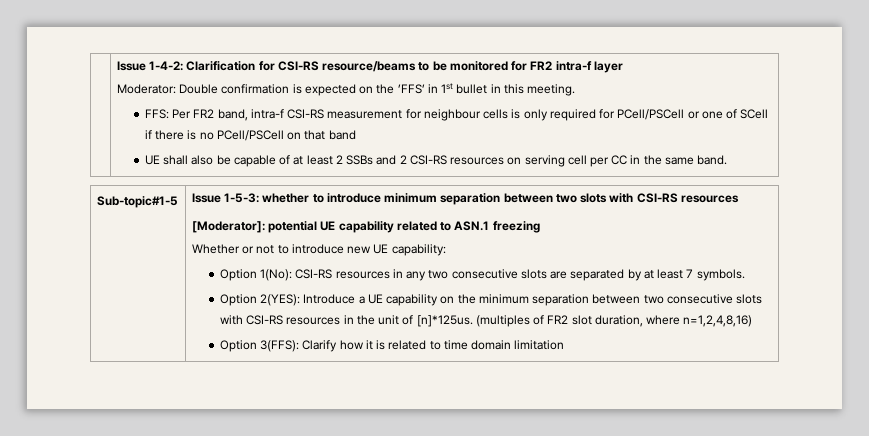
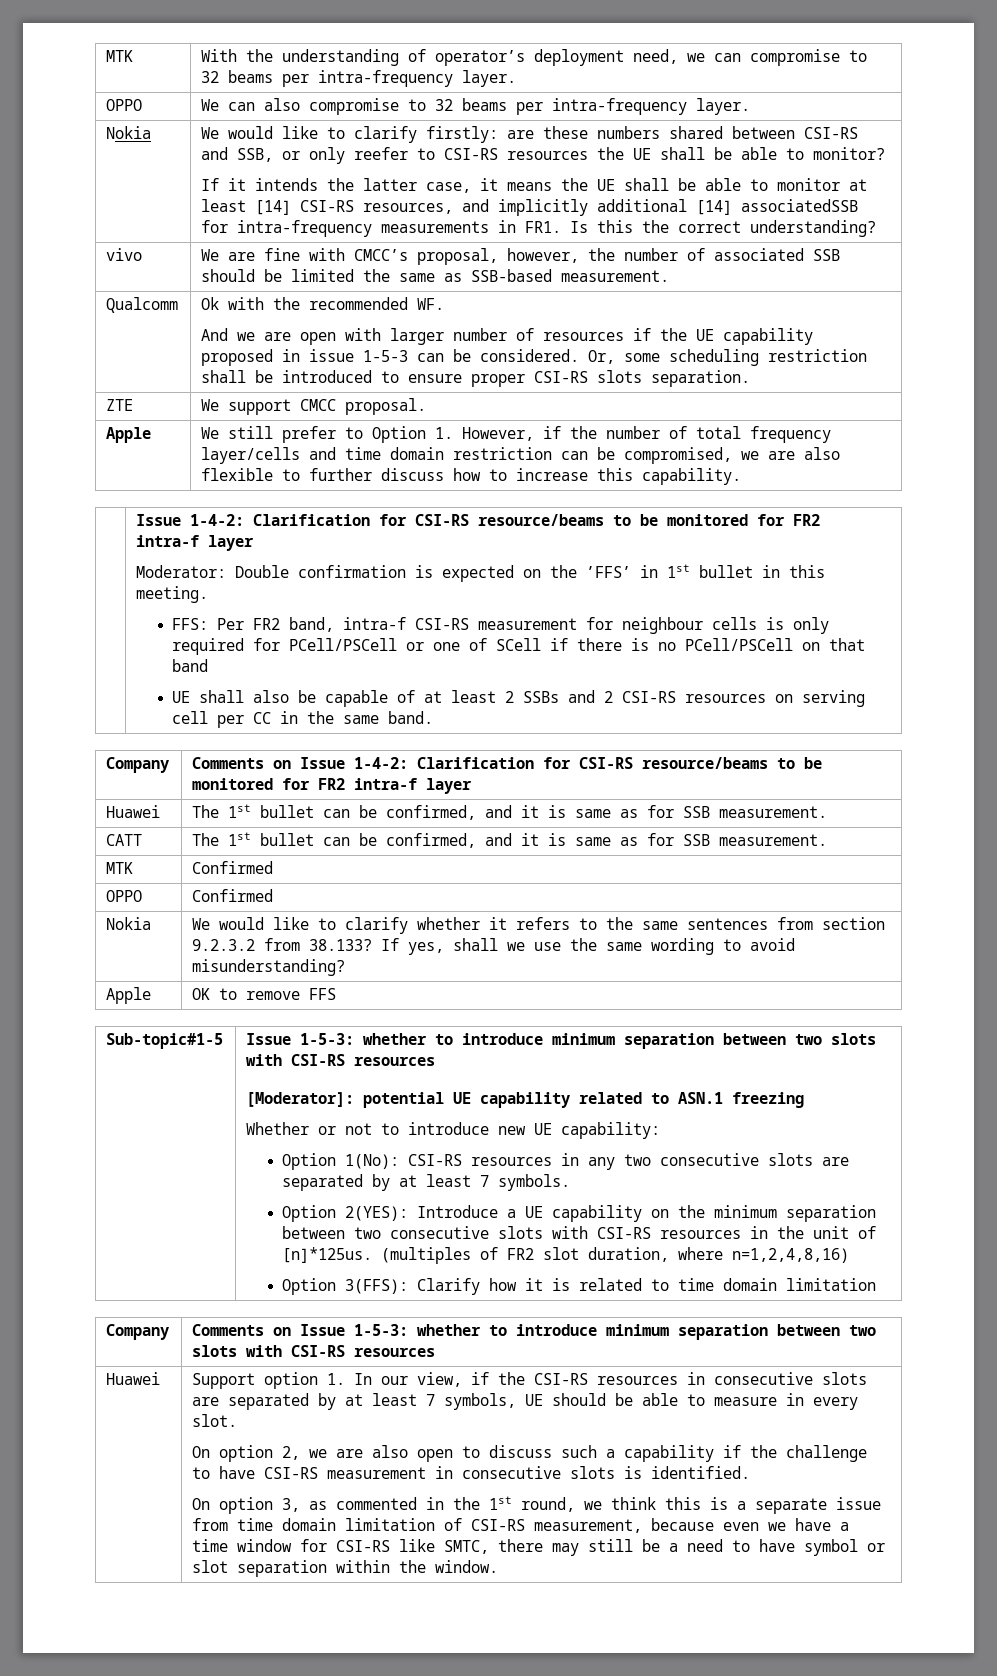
(116, 66) none -> [106,50,134,62] [201,49,868,66] [201,70,517,87] [106,99,143,111] [201,98,751,115] [106,126,152,139] [201,126,859,143] [201,147,886,164] [201,178,868,193] [201,199,859,216] [201,220,877,237] [106,248,143,261] [201,248,841,265] [201,269,670,282] [106,297,179,313] [201,297,445,310] [201,328,814,345] [201,349,868,366] [201,370,751,387] [106,399,134,411] [201,398,427,415] [106,427,152,443] [201,426,832,443] [201,447,841,464] [201,468,742,485] MTK | With the understanding of operator’s deployment need, we can compromise to 32 beams per intra-frequency layer. // OPPO | We can also compromise to 32 beams per intra-frequency layer. // Nokia | We would like to clarify firstly: are these numbers shared between CSI-RS and SSB, or only reefer to CSI-RS resources the UE shall be able to monitor? // If it intends the latter case, it means the UE shall be able to monitor at least [14] CSI-RS resources, and implicitly additional [14] associatedSSB for intra-frequency measurements in FR1. Is this the correct understanding? // vivo | We are fine with CMCC’s proposal, however, the number of associated SSB should be limited the same as SSB-based measurement. // Qualcomm | Ok with the recommended WF. // And we are open with larger number of resources if the UE capability proposed in issue 1-5-3 can be considered. Or, some scheduling restriction shall be introduced to ensure proper CSI-RS slots separation. // ZTE | We support CMCC proposal. // Apple | We still prefer to Option 1. However, if the number of total frequency layer/cells and time domain restriction can be compromised, we are also flexible to further discuss how to increase this capability. //
(728, 160) none -> [106,757,170,773] [192,757,823,769] [192,778,473,794] [106,805,161,818] [192,804,828,820] [106,834,143,846] [192,832,828,848] [106,862,134,874] [192,861,274,874] [106,890,143,902] [192,889,274,902] [106,917,152,930] [192,917,886,934] [192,938,796,955] [192,959,346,976] [106,987,152,1004] [192,988,337,1000] // Company | Comments on Issue 1-4-2: Clarification for CSI-RS resource/beams to be monitored for FR2 intra-f layer // Huawei | The 1st bullet can be confirmed, and it is same as for SSB measurement. // CATT | The 1st bullet can be confirmed, and it is same as for SSB measurement. // MTK | Confirmed // OPPO | Confirmed // Nokia | We would like to clarify whether it refers to the same sentences from section 9.2.3.2 from 38.133? If yes, shall we use the same wording to avoid misunderstanding? // Apple | OK to remove FFS
(565, 345) none -> [106,1324,170,1340] [192,1324,877,1340] [192,1345,436,1357] [106,1372,161,1385] [192,1372,868,1389] [192,1393,859,1410] [192,1414,238,1427] [192,1445,868,1462] [192,1466,751,1479] [192,1496,882,1514] [192,1518,850,1533] [192,1539,886,1556] [192,1560,499,1577] // Company | Comments on Issue 1-5-3: whether to introduce minimum separation between two slots with CSI-RS resources // Huawei | Support option 1. In our view, if the CSI-RS resources in consecutive slots are separated by at least 7 symbols, UE should be able to measure in every slot. // On option 2, we are also open to discuss such a capability if the challenge to have CSI-RS measurement in consecutive slots is identified. // On option 3, as commented in the 1st round, we think this is a separate issue from time domain limitation of CSI-RS measurement, because even we have a time window for CSI-RS like SMTC, there may still be a need to have symbol or slot separation within the window.

